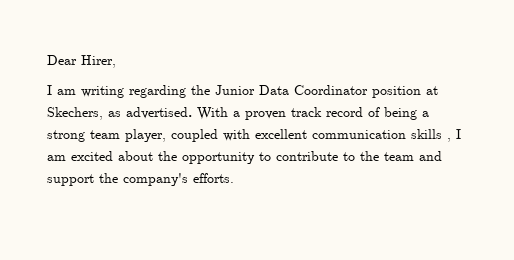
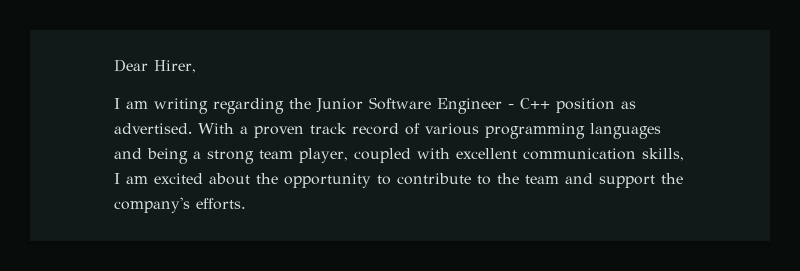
[259,85,438,98] [47,107,103,120] Data Coordinator position at Skechers, -> [369,97,615,114] Software Engineer - C++ position
(380, 112) none -> [425,123,661,139] [114,148,142,159] various programming languages and
[411,129,451,142] skills , -> [642,148,684,161] skills,

